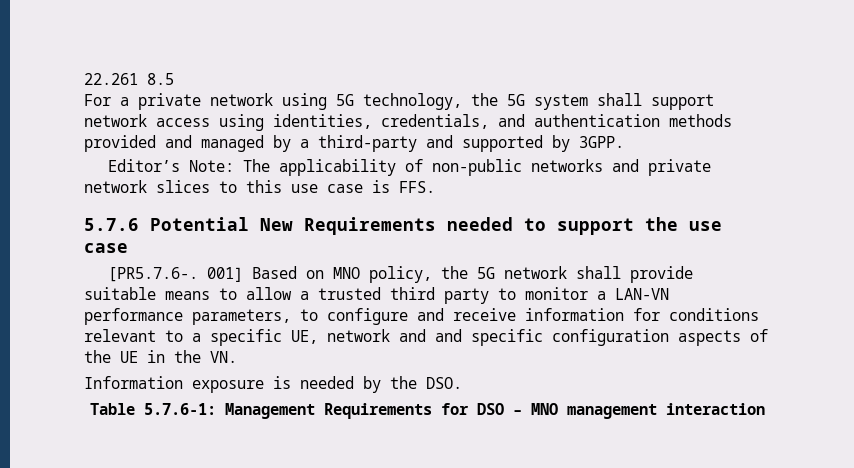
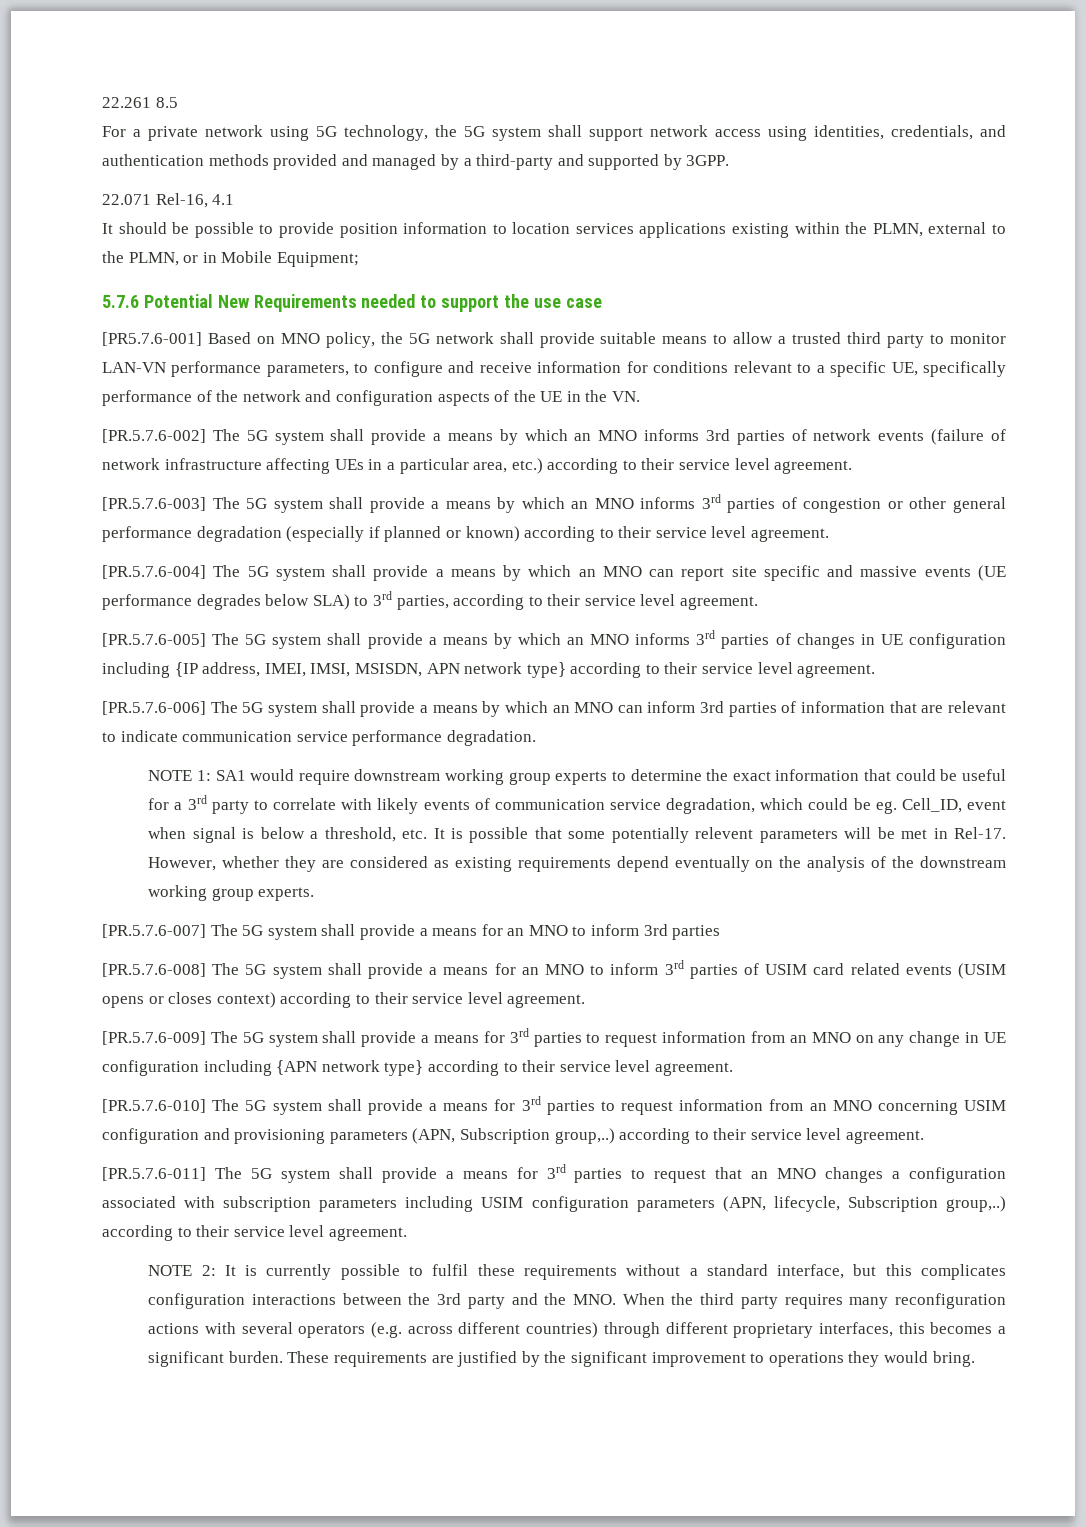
[108,159,712,176] [84,180,435,193] Editor’s Note: The applicability of non-public networks and private network slices to this use case is FFS. -> [102,193,235,208] [102,222,1007,238] [102,251,359,267] 22.071 Rel-16, 4.1 // It should be possible to provide position information to location services applications existing within the PLMN, external to the PLMN, or in Mobile Equipment;
[108,267,244,282] [PR5.7.6-. 001] -> [102,332,202,346] [PR5.7.6-001]
[597,291,606,300] a -> (1006, 338) none
[327,329,543,346] network and and specific -> [923,361,1007,377] [102,390,332,406] specifically performance of the network and
[84,376,462,393] [89,403,765,419] Information exposure is needed by the DSO. // Table 5.7.6-1: Management Requirements for DSO – MNO management interaction -> [102,429,1007,445] [102,458,853,474] [102,494,1006,513] [102,526,830,542] [102,565,1007,581] [102,591,759,610] [102,630,1006,649] [102,662,876,678] [102,701,1006,717] [102,730,536,746] [148,769,1006,785] [148,795,1007,814] [148,827,1006,843] [148,856,1006,872] [148,885,315,901] [102,924,721,940] [102,960,1007,979] [102,992,586,1008] [102,1028,1007,1047] [102,1060,733,1076] [102,1096,1006,1115] [102,1128,925,1144] [102,1164,1007,1183] [102,1196,1007,1212] [102,1225,407,1241] [148,1264,1006,1280] [148,1293,1006,1309] [148,1322,1006,1338] [148,1351,975,1367] [PR.5.7.6-002] The 5G system shall provide a means by which an MNO informs 3rd parties of network events (failure of network infrastructure affecting UEs in a particular area, etc.) according to their service level agreement. // [PR.5.7.6-003] The 5G system shall provide a means by which an MNO informs 3rd parties of congestion or other general performance degradation (especially if planned or known) according to their service level agreement. // [PR.5.7.6-004] The 5G system shall provide a means by which an MNO can report site specific and massive events (UE performance degrades below SLA) to 3rd parties, according to their service level agreement. // [PR.5.7.6-005] The 5G system shall provide a means by which an MNO informs 3rd parties of changes in UE configuration including {IP address, IMEI, IMSI, MSISDN, APN network type} according to their service level agreement. // [PR.5.7.6-006] The 5G system shall provide a means by which an MNO can inform 3rd parties of information that are relevant to indicate communication service performance degradation. // NOTE 1: SA1 would require downstream working group experts to determine the exact information that could be useful for a 3rd party to correlate with likely events of communication service degradation, which could be eg. Cell_ID, event when signal is below a threshold, etc. It is possible that some potentially relevent parameters will be met in Rel-17. However, whether they are considered as existing requirements depend eventually on the analysis of the downstream working group experts. // [PR.5.7.6-007] The 5G system shall provide a means for an MNO to inform 3rd parties // [PR.5.7.6-008] The 5G system shall provide a means for an MNO to inform 3rd parties of USIM card related events (USIM opens or closes context) according to their service level agreement. // [PR.5.7.6-009] The 5G system shall provide a means for 3rd parties to request information from an MNO on any change in UE configuration including {APN network type} according to their service level agreement. // [PR.5.7.6-010] The 5G system shall provide a means for 3rd parties to request information from an MNO concerning USIM configuration and provisioning parameters (APN, Subscription group,..) according to their service level agreement. // [PR.5.7.6-011] The 5G system shall provide a means for 3rd parties to request that an MNO changes a configuration associated with subscription parameters including USIM configuration parameters (APN, lifecycle, Subscription group,..) according to their service level agreement. // NOTE 2: It is currently possible to fulfil these requirements without a standard interface, but this complicates configuration interactions between the 3rd party and the MNO. When the third party requires many reconfiguration actions with several operators (e.g. across different countries) through different proprietary interfaces, this becomes a significant burden. These requirements are justified by the significant improvement to operations they would bring.

